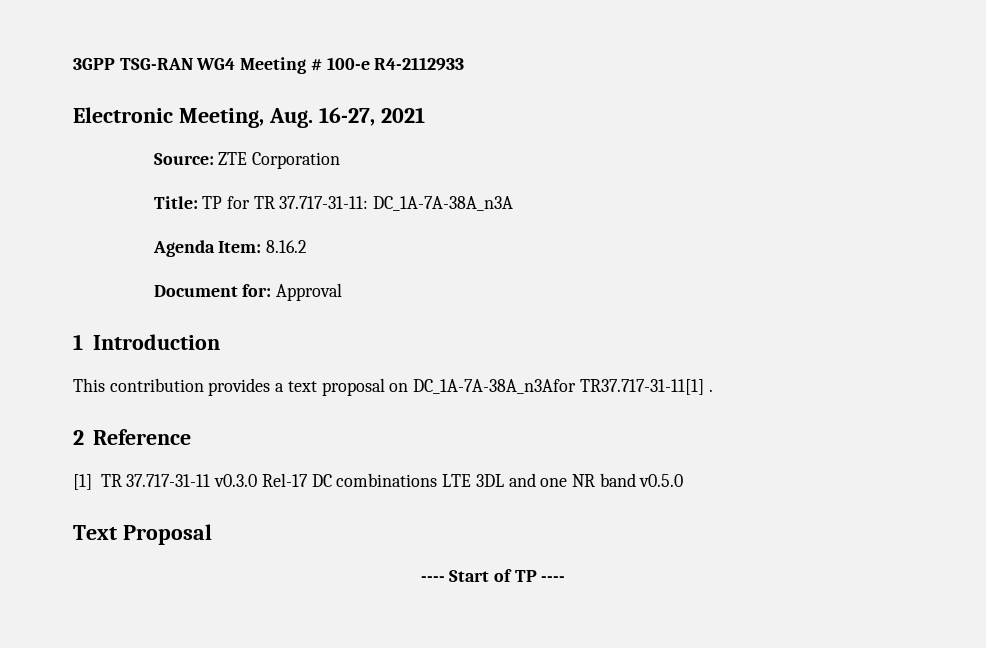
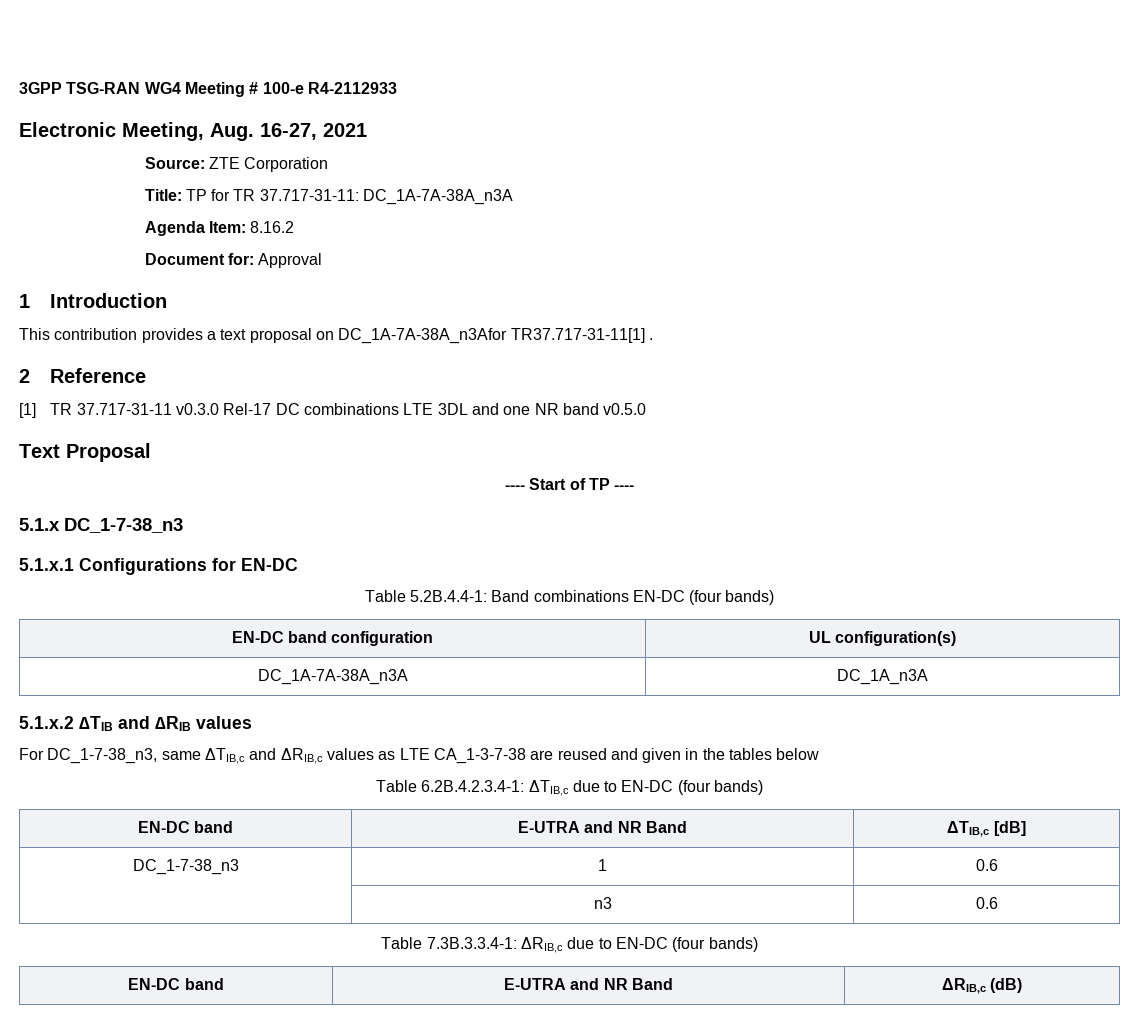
(566, 579) none -> [19,518,183,533] [19,558,298,575] [364,590,775,605] [231,631,434,646] [808,631,957,646] [257,669,408,685] [837,669,928,685] [19,716,252,731] [19,748,820,764] [375,780,764,796] [137,821,234,833] [518,821,687,833] [947,821,1026,837] [132,859,239,875] [598,859,607,871] [975,859,998,871] [593,897,612,909] [975,897,998,909] [381,937,758,953] [128,978,224,990] [504,978,673,990] [941,978,1023,994] // 5.1.x DC_1-7-38_n3 // 5.1.x.1 Configurations for EN-DC // Table 5.2B.4.4-1: Band combinations EN-DC (four bands) // EN-DC band configuration | UL configuration(s) // DC_1A-7A-38A_n3A | DC_1A_n3A // 5.1.x.2 ∆TIB and ∆RIB values // For DC_1-7-38_n3, same ΔTIB,c and ΔRIB,c values as LTE CA_1-3-7-38 are reused and given in the tables below // Table 6.2B.4.2.3.4-1: ΔTIB,c due to EN-DC (four bands) // EN-DC band | E-UTRA and NR Band | ΔTIB,c [dB] // DC_1-7-38_n3 | 1 | 0.6 // | n3 | 0.6 // Table 7.3B.3.3.4-1: ΔRIB,c due to EN-DC (four bands) // EN-DC band | E-UTRA and NR Band | ΔRIB,c (dB)

